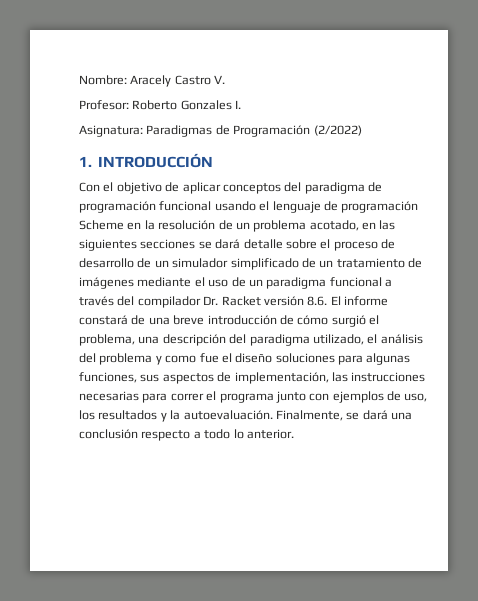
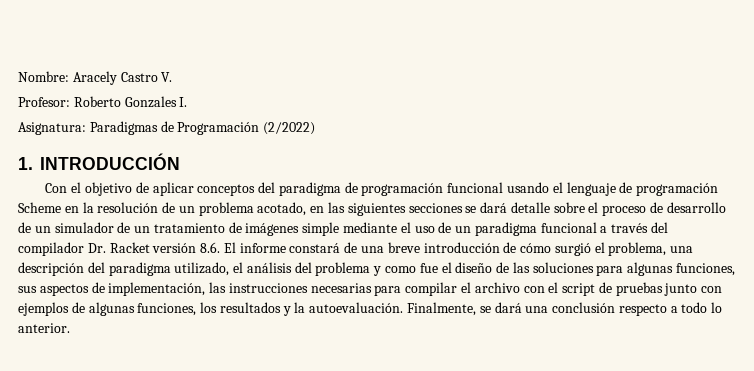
[230,258,299,270] simplificado -> (114, 227) none
(134, 283) none -> [302,222,340,236] simple
(273, 358) none -> [496,262,530,273] de las
[170,391,274,403] correr el programa -> [405,282,663,296] compilar el archivo con el script de pruebas
[404,393,428,402] uso, -> [88,302,197,316] algunas funciones,

